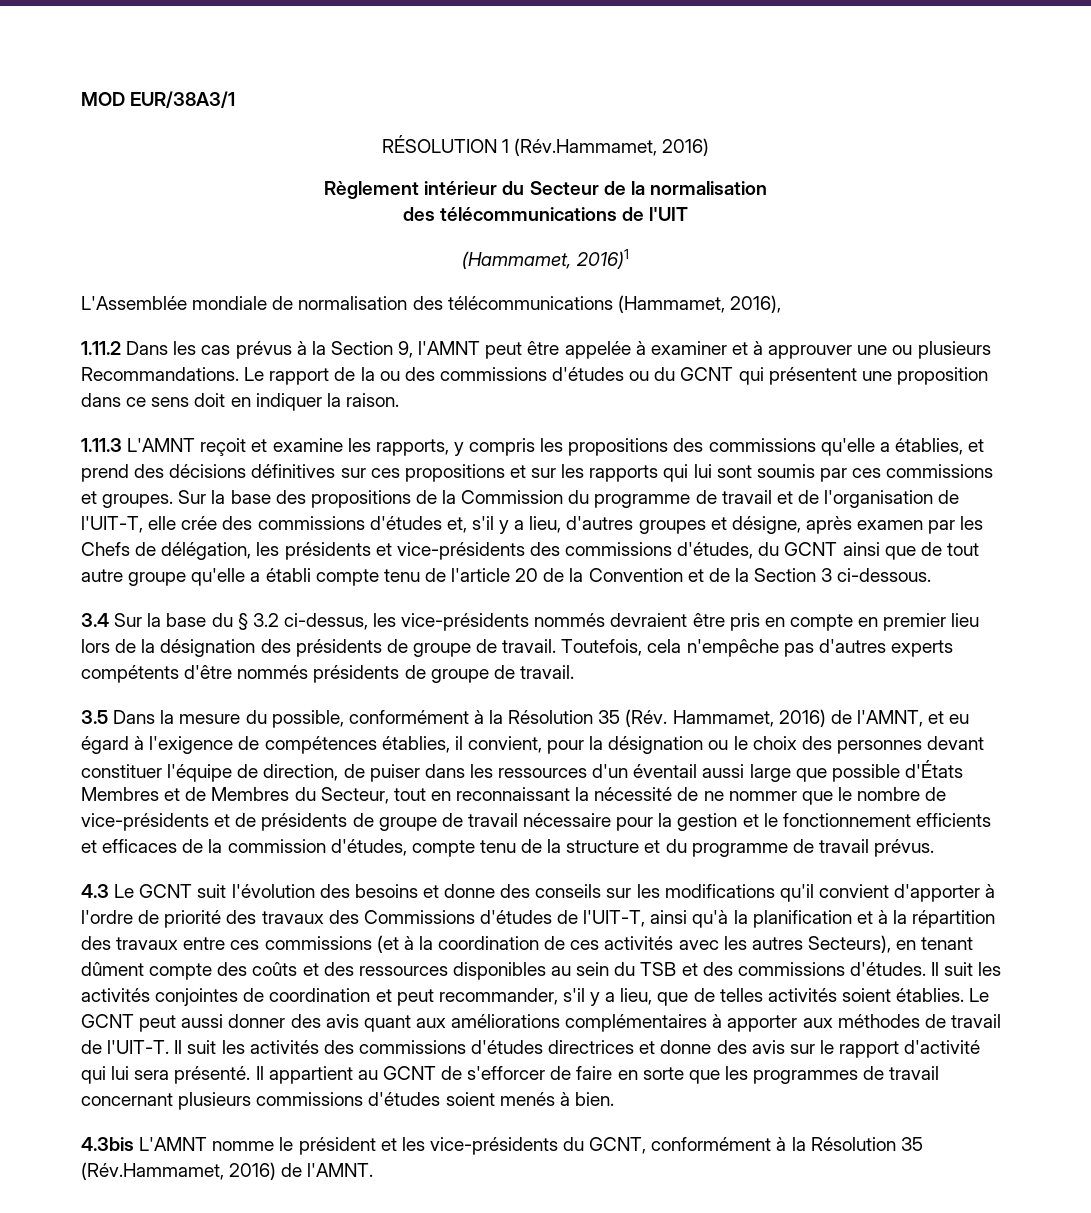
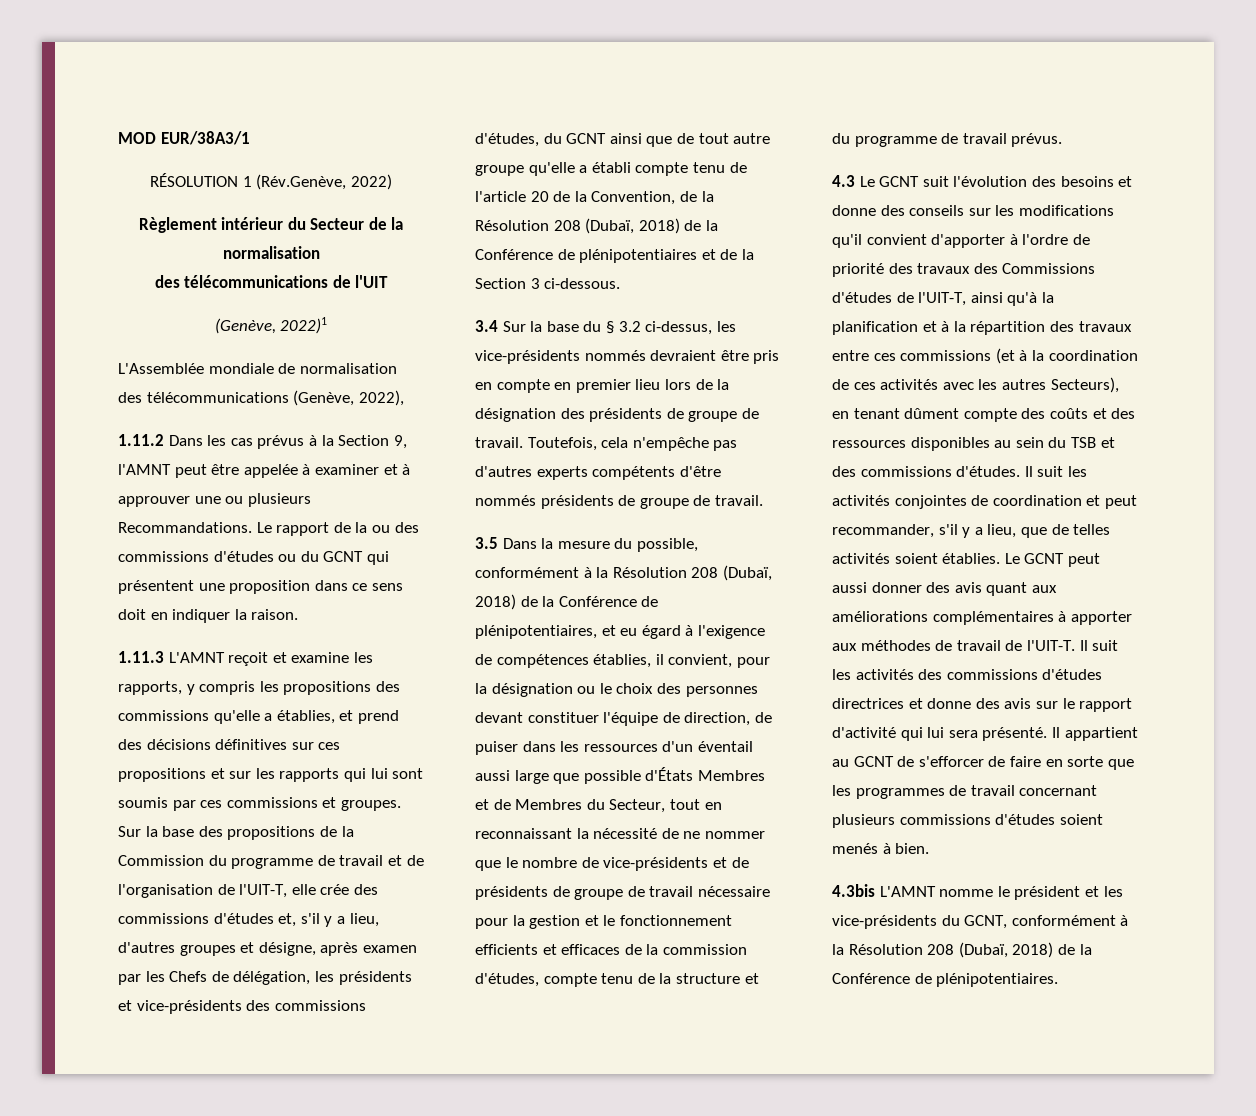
[514,138,710,156] (Rév.Hammamet, 2016) -> [256,174,392,190] (Rév.Genève, 2022)
[462,249,629,269] (Hammamet, 2016)1 -> [214,317,328,334] (Genève, 2022)1
[617,295,781,313] (Hammamet, 2016), -> [293,390,404,406] (Genève, 2022),
[588,568,683,582] Convention -> [591,191,714,205] [475,218,718,234] [475,249,698,263] Convention, de la Résolution 208 (Dubaï, 2018) de la Conférence de plénipotentiaires
[598,709,923,727] 35 (Rév. Hammamet, 2016) de l'AMNT, -> [691,565,772,581] [475,594,659,610] [475,625,597,639] 208 (Dubaï, 2018) de la Conférence de plénipotentiaires,
[900,1137,923,1151] [81,1162,374,1180] 35 (Rév.Hammamet, 2016) de l'AMNT. -> [927,942,1092,958] [832,973,1059,987] 208 (Dubaï, 2018) de la Conférence de plénipotentiaires.

